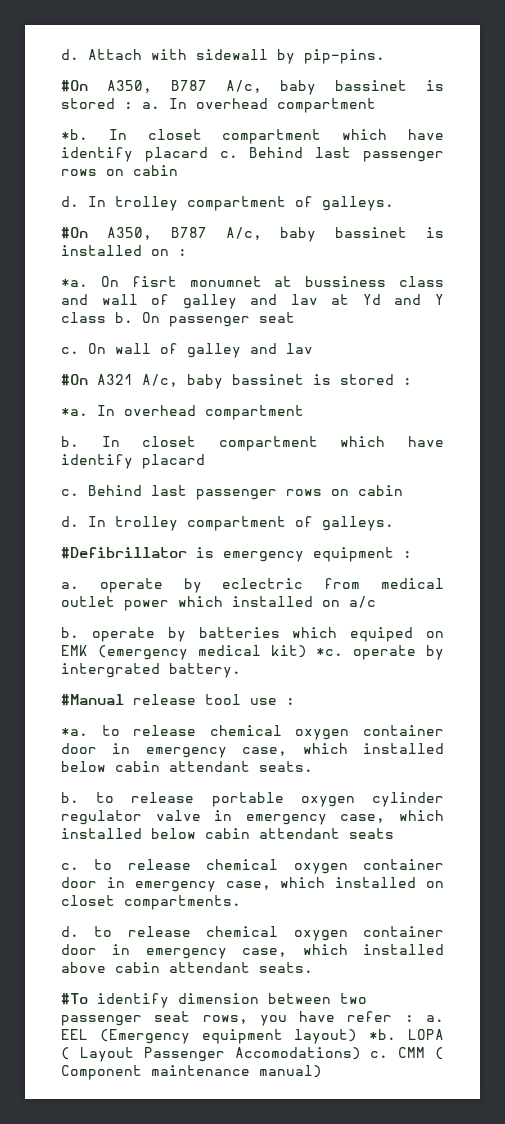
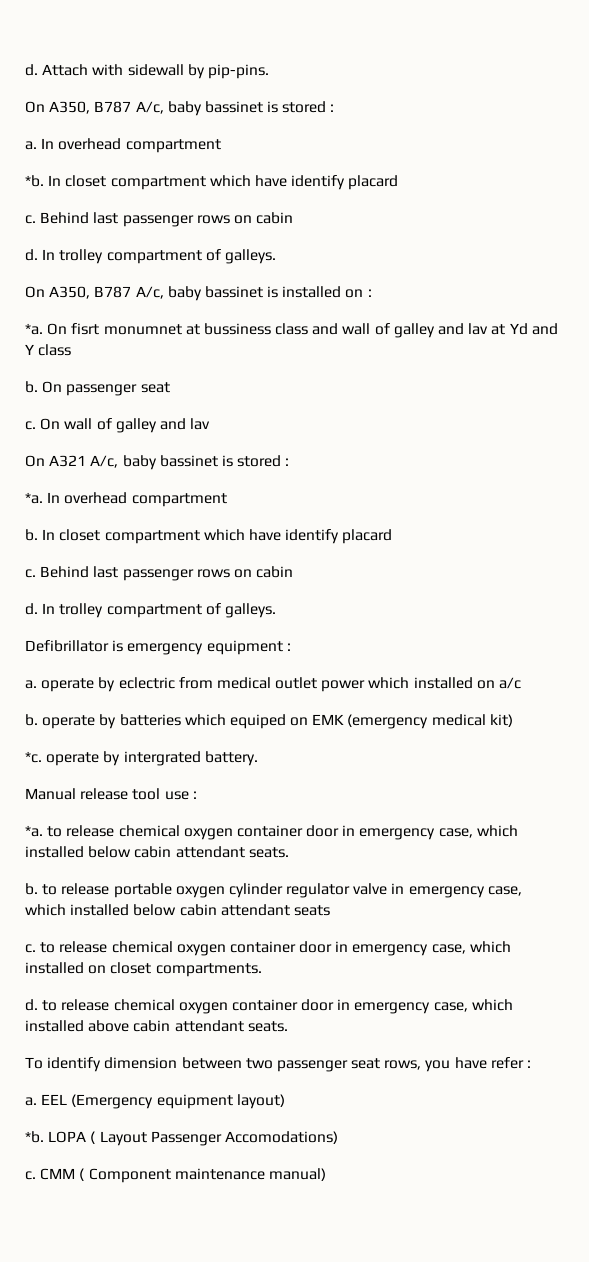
[61,80,88,92] #On -> [25,101,45,113] On
(133, 105) none -> (335, 108) //
(208, 154) none -> (399, 182) //
[61,227,88,239] #On -> [25,286,45,298] On
(106, 317) none -> (72, 350) //
[61,374,88,386] #On -> [25,455,45,467] On
[61,547,187,559] #Defibrillator -> [25,640,109,652] Defibrillator
(307, 651) none -> (513, 720) //
[61,694,124,706] #Manual -> [25,788,76,800] Manual
[61,993,88,1005] #To -> [25,1057,43,1069] To
(414, 1018) none -> (532, 1064) //
(358, 1036) none -> (285, 1101) //
(361, 1053) none -> (338, 1137) //

